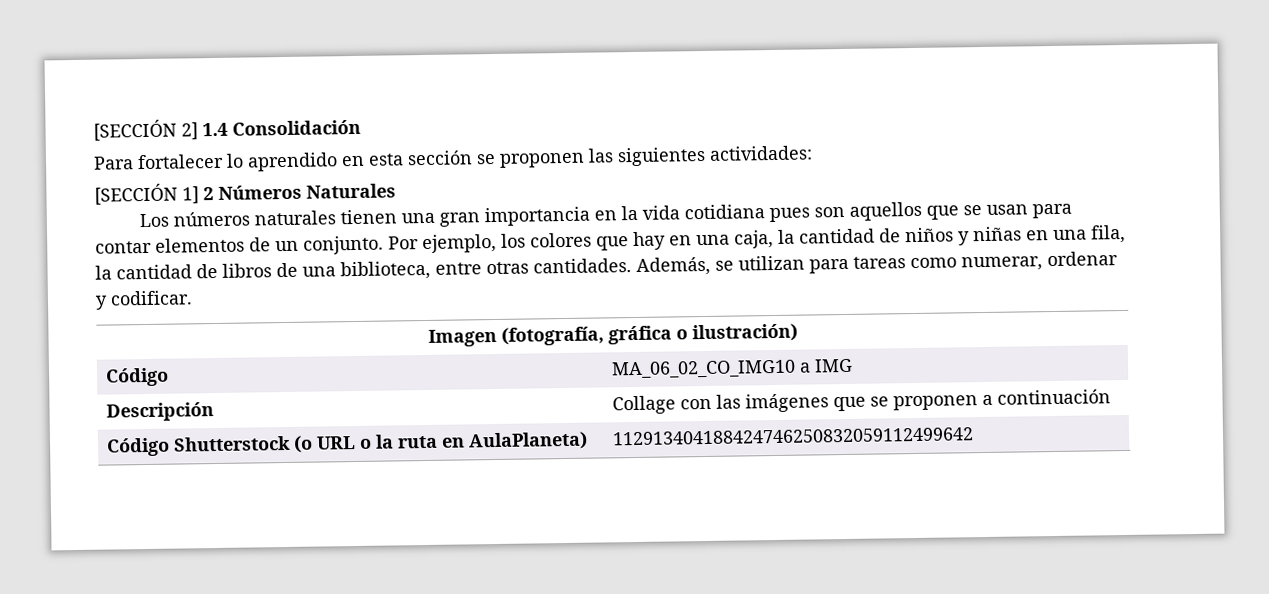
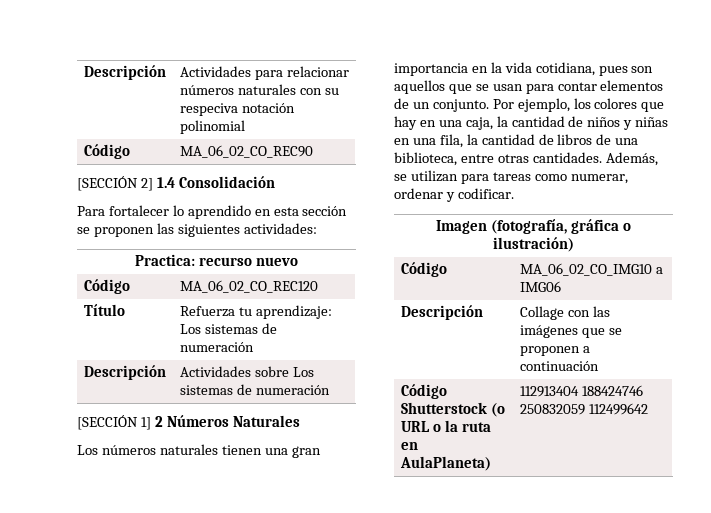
(93, 130) none -> [83,65,166,80] [179,66,349,80] [179,84,339,95] [179,103,295,116] [179,120,245,134] [83,144,130,159] [179,145,313,158] Descripción | Actividades para relacionar números naturales con su respeciva notación polinomial // Código | MA_06_02_CO_REC90 //
(813, 153) none -> [135,254,298,266] [83,279,130,294] [179,280,318,293] [83,304,125,316] [179,305,332,319] [179,323,277,334] [179,342,254,352] [83,365,166,380] [179,366,314,377] [179,384,330,395] // Practica: recurso nuevo // Código | MA_06_02_CO_REC120 // Título | Refuerza tu aprendizaje: Los sistemas de numeración // Descripción | Actividades sobre Los sistemas de numeración
[684,204,766,220] cotidiana -> [535,62,595,76] cotidiana,
[813,358,853,373] IMG -> [519,281,561,292] IMG06
[611,427,974,446] 112913404188424746250832059112499642 -> [519,385,643,397] [519,403,648,415] 112913404 188424746 250832059 112499642

